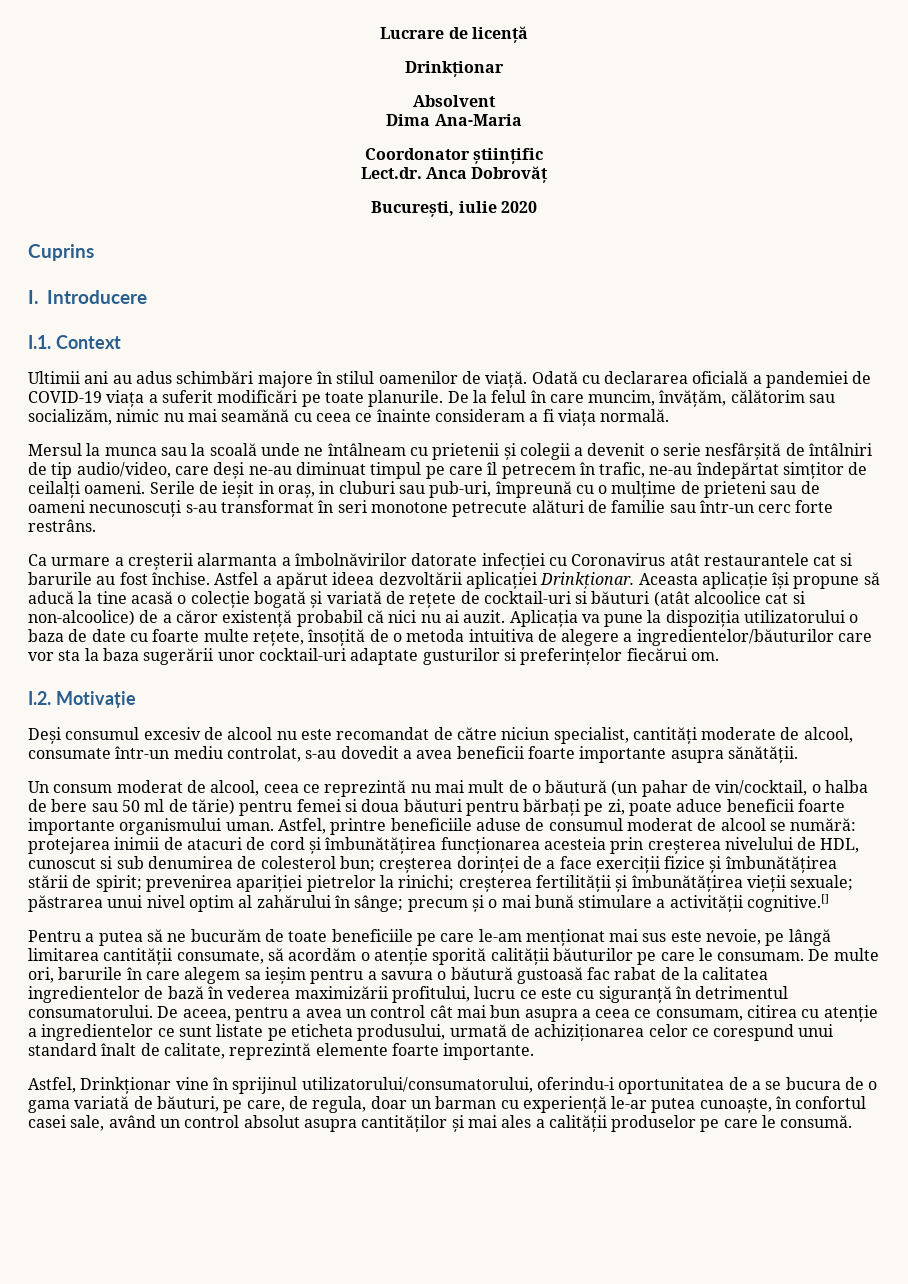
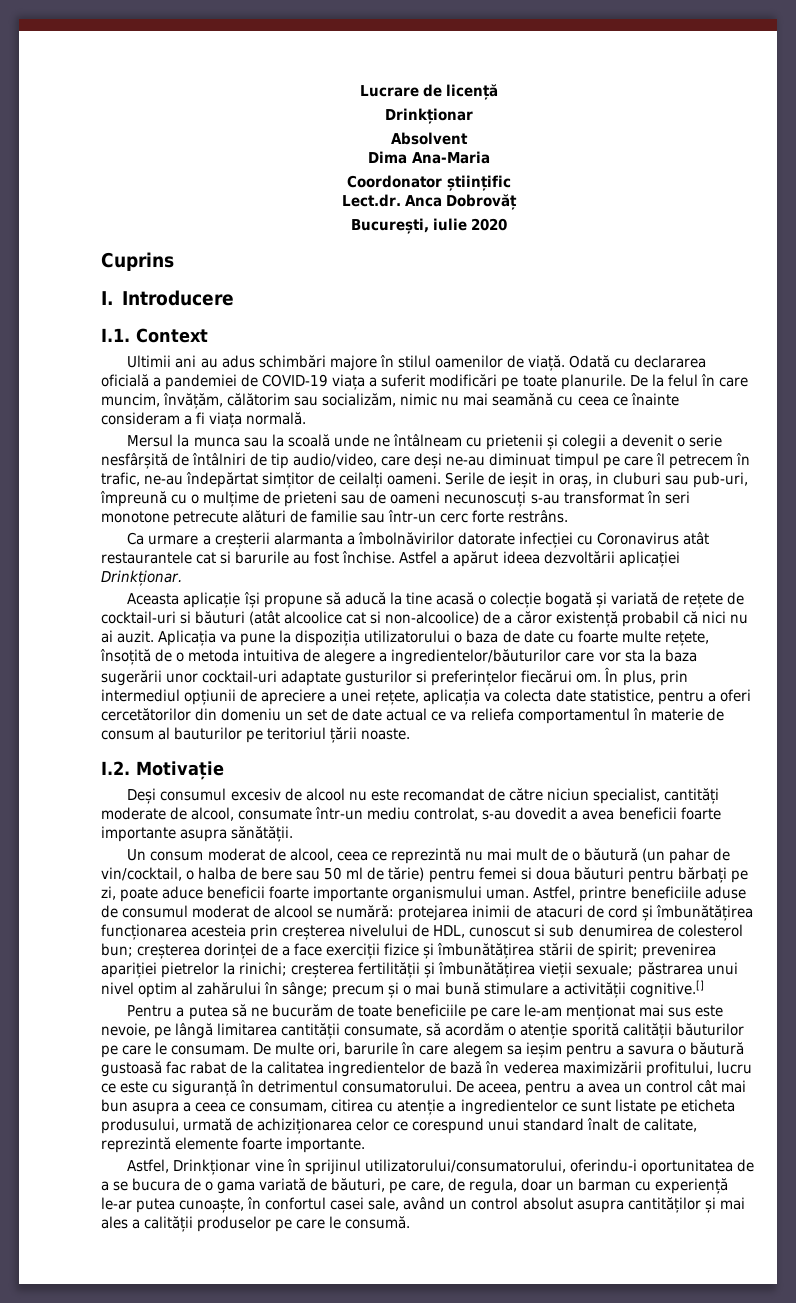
(635, 580) none -> (182, 578) //
(719, 656) none -> [604,667,688,686] [101,689,751,705] [101,708,724,724] [101,727,411,743] În plus, prin intermediul opțiunii de apreciere a unei rețete, aplicația va colecta date statistice, pentru a oferi cercetătorilor din domeniu un set de date actual ce va reliefa comportamentul în materie de consum al bauturilor pe teritoriul țării noaste.

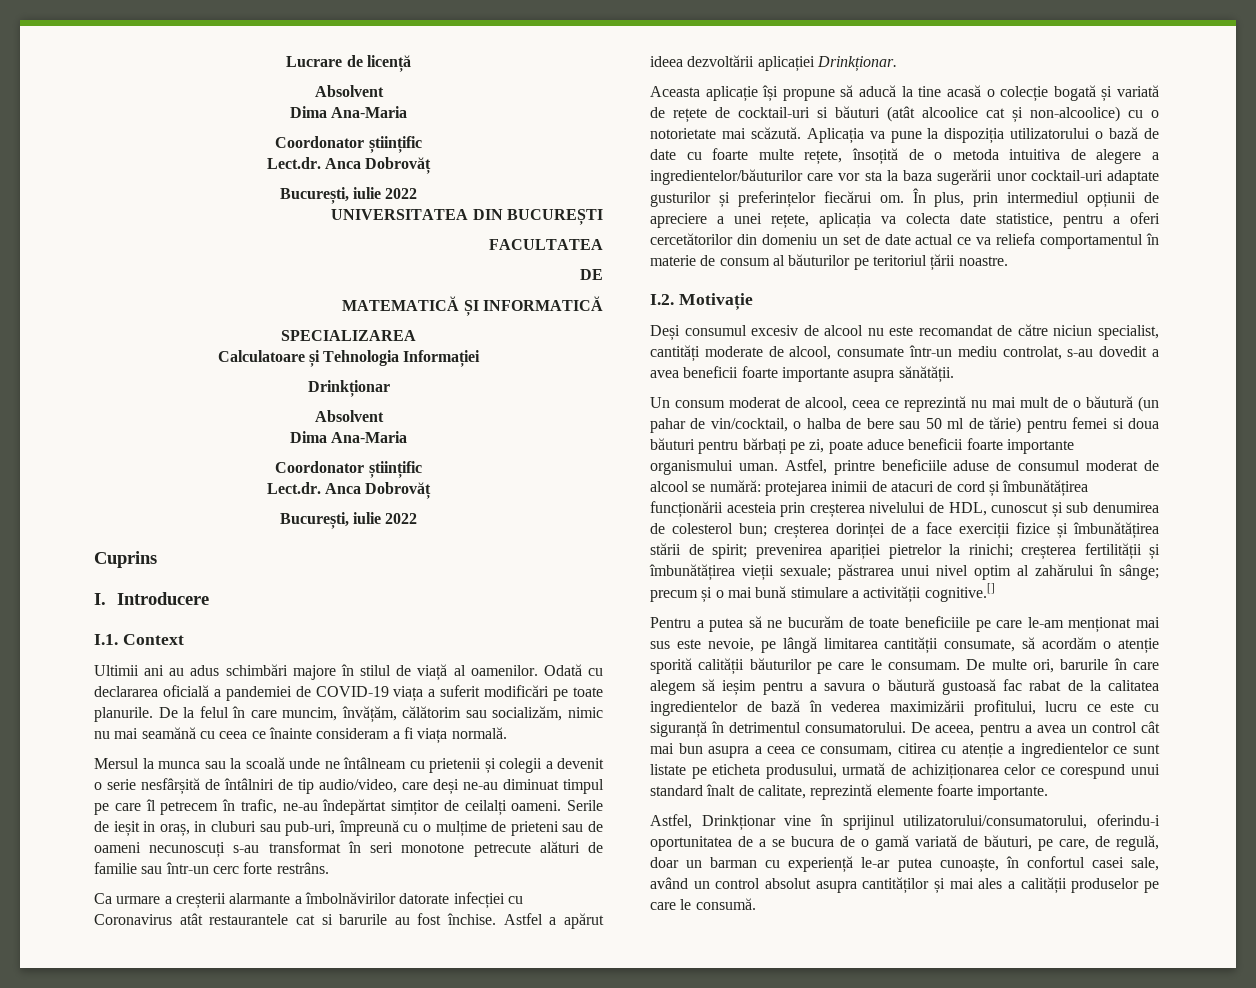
(499, 92) none -> [314,85,384,97] [289,106,408,118] [275,136,422,153] [266,157,432,174] [279,187,418,204] [331,209,603,225] [489,239,603,250] [580,269,603,280] [342,296,603,316] [281,330,416,341] [217,350,481,367] // Absolvent // Dima Ana-Maria // Coordonator științific // Lect.dr. Anca Dobrovăț // București, iulie 2022 // UNIVERSITATEA DIN BUCUREȘTI // FACULTATEA // DE // MATEMATICĂ ȘI INFORMATICĂ // SPECIALIZAREA // Calculatoare și Tehnologia Informației
[471,218,508,231] 2020 -> [385,513,418,524] 2022
[434,355,565,371] oamenilor de viață. -> [396,664,538,681] de viață al oamenilor.
[273,532,343,545] alarmanta -> [229,893,291,904] alarmante
[370,611,748,627] [101,630,155,643] si non-alcoolice) de a căror existență probabil că nici nu ai auzit. -> [1012,106,1159,123] [650,127,801,139] și non-alcoolice) cu o notorietate mai scăzută.
[466,630,499,643] baza -> [1109,127,1139,139] bază
[416,670,428,683] si -> [718,192,730,208] și
[174,727,243,740] bauturilor -> [788,254,851,266] băuturilor
[361,728,411,740] noaste. -> [958,256,1008,266] noastre.
[101,924,187,940] funcționarea -> [650,501,723,518] funcționării
[534,924,546,937] si -> [1051,502,1063,518] și
[506,1045,522,1055] sa -> [702,679,716,691] să
[217,1181,256,1194] gama -> [875,835,909,851] gamă
[468,1178,517,1194] regula, -> [1116,835,1159,851] regulă,

